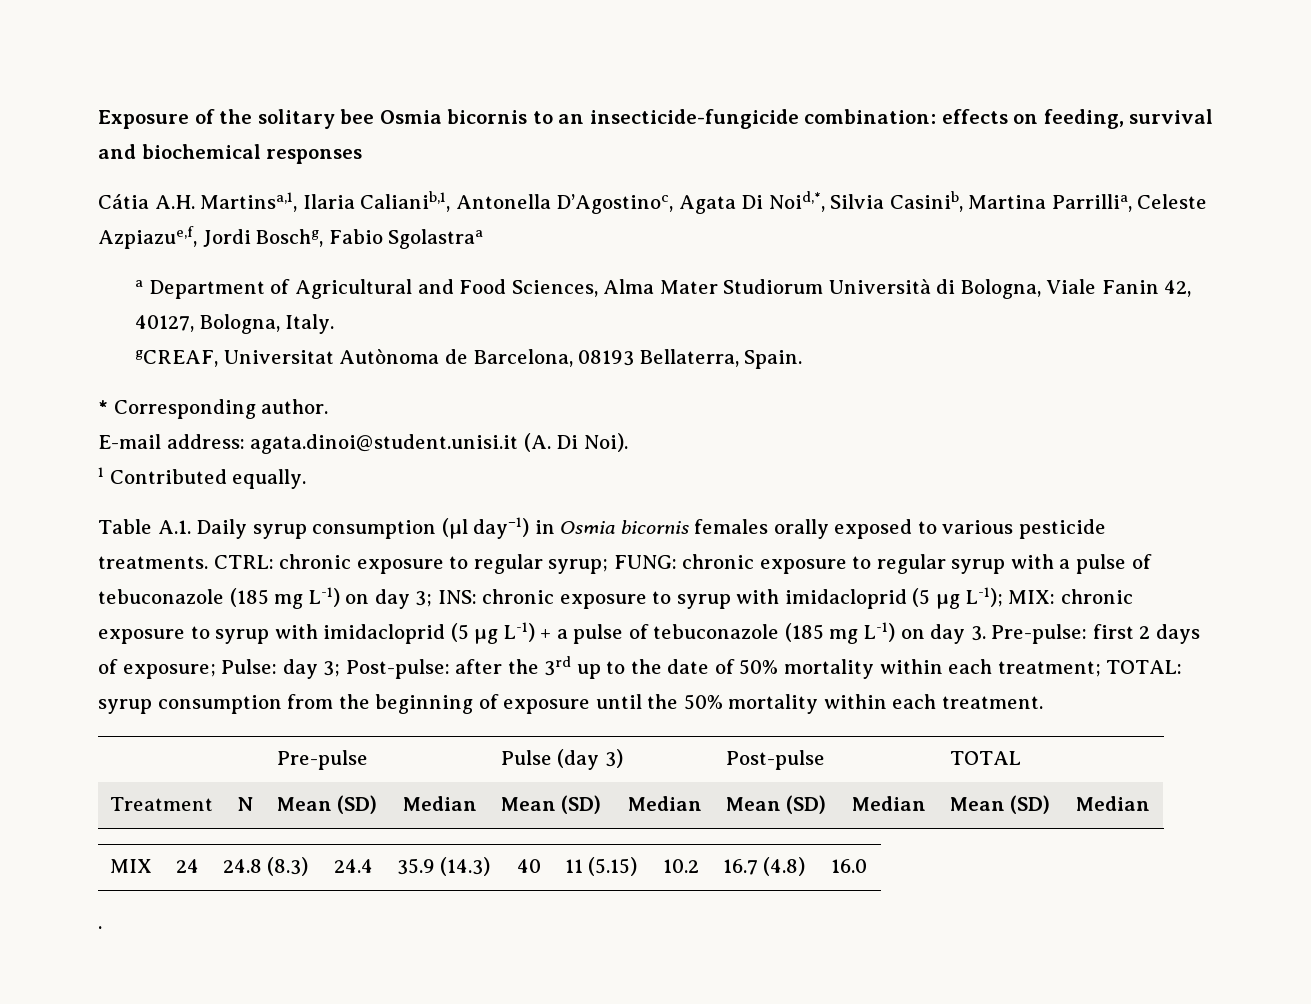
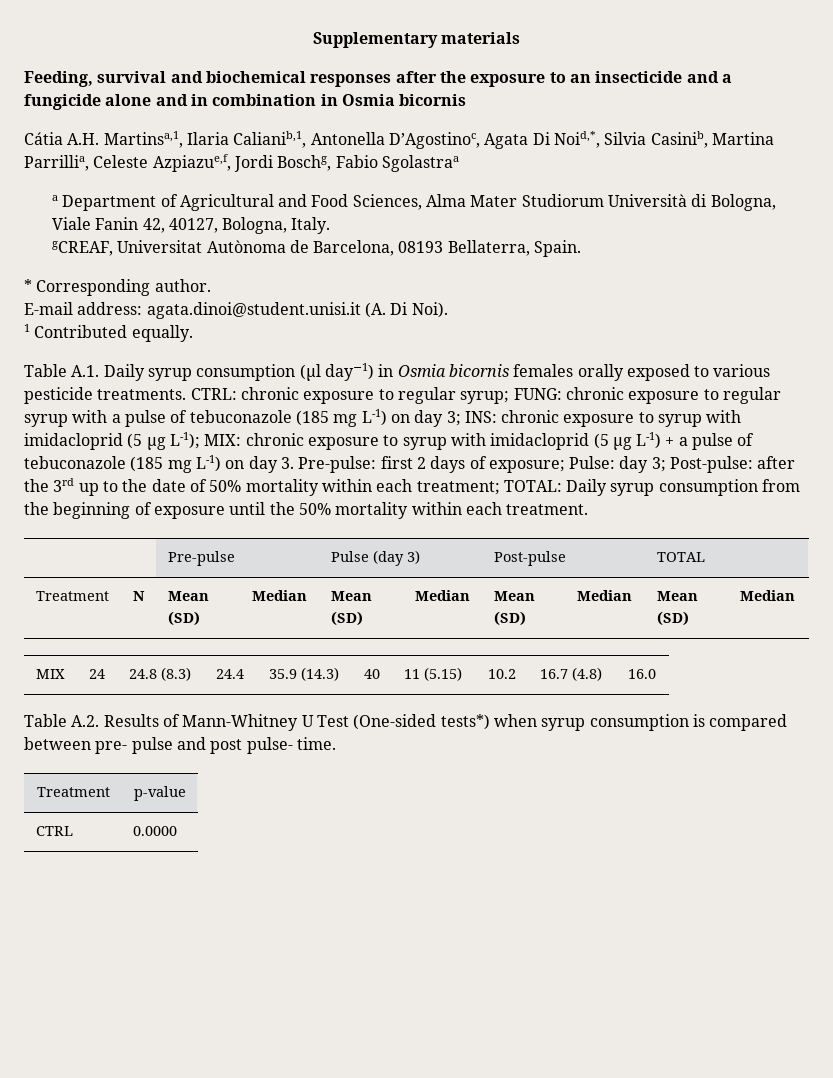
[98,109,1214,129] [98,144,363,164] Exposure of the solitary bee Osmia bicornis to an insecticide-fungicide combination: effects on feeding, survival and biochemical responses -> [312,32,521,48] [24,71,732,87] [24,94,467,110] Supplementary materials // Feeding, survival and biochemical responses after the exposure to an insecticide and a fungicide alone and in combination in Osmia bicornis
(1183, 667) none -> [566,479,608,496] Daily
[98,926,102,929] . -> [24,714,788,731] [24,737,336,754] [36,787,110,797] [133,786,186,801] [35,826,73,836] [132,826,177,836] Table A.2. Results of Mann-Whitney U Test (One-sided tests*) when syrup consumption is compared between pre- pulse and post pulse- time. // Treatment | p-value // CTRL | 0.0000

